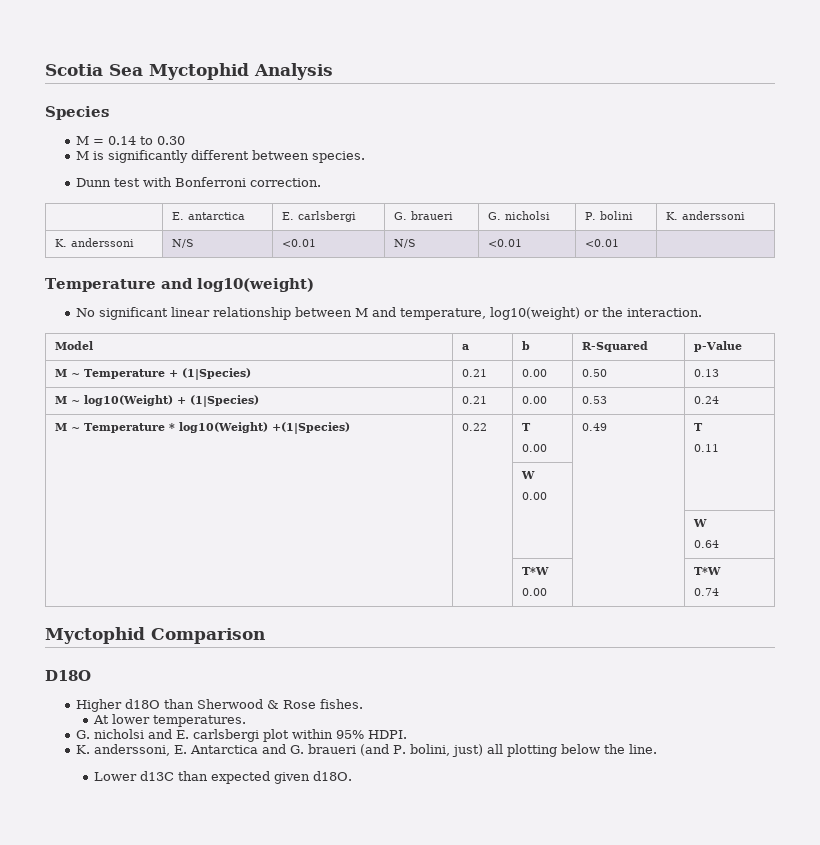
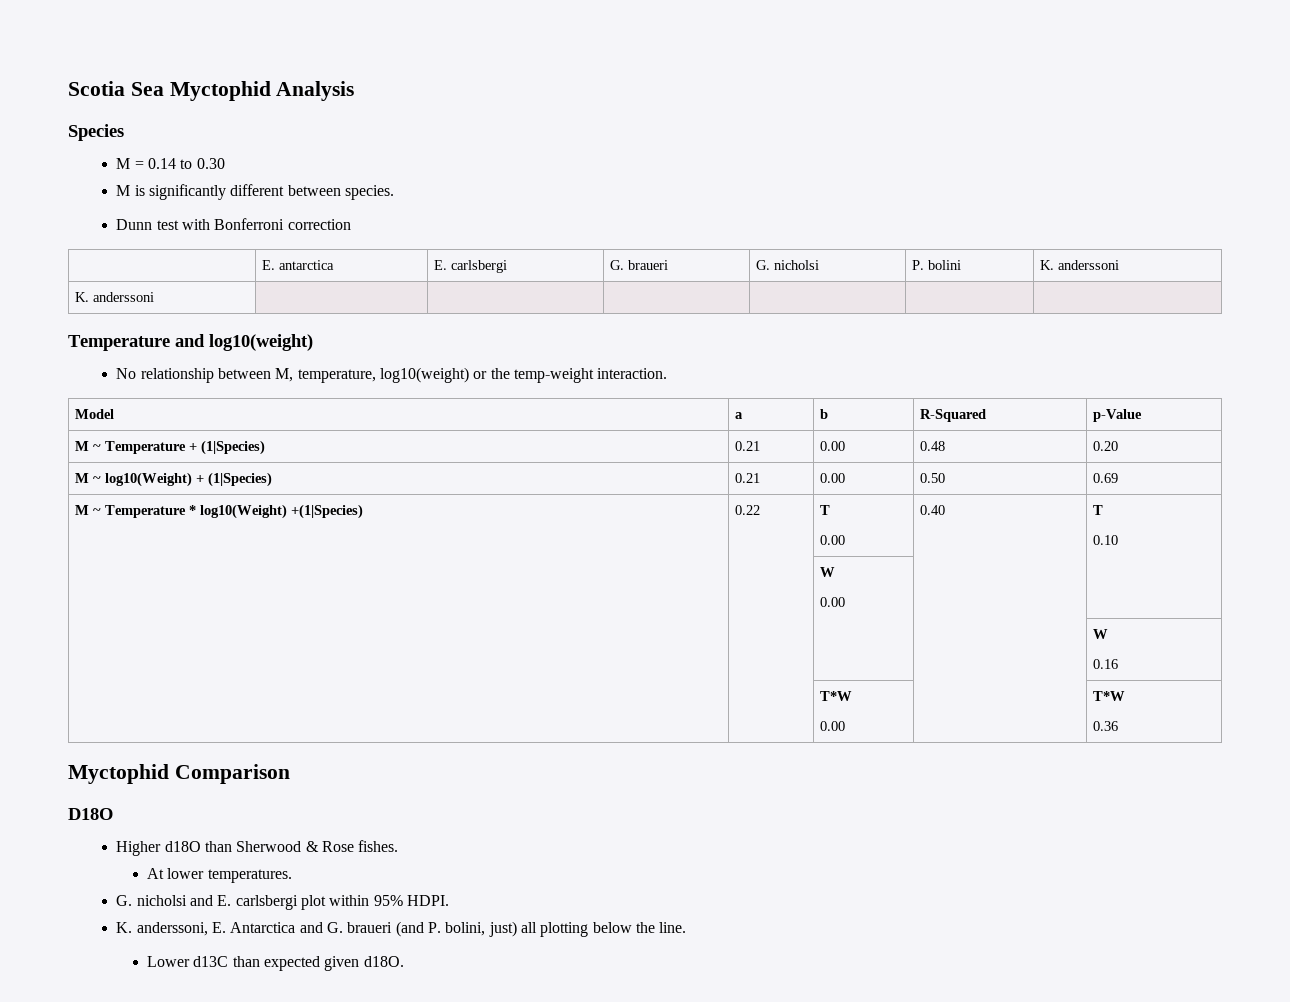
[250,178,322,187] correction. -> [287,219,351,230] correction
[171,239,194,248] [281,239,316,247] [393,239,416,248] [487,239,522,247] [584,239,619,247] N/S | <0.01 | N/S | <0.01 | <0.01 -> (154, 297) | | | |
[99,307,397,320] significant linear relationship between M and -> [140,368,294,383] relationship between M,
(624, 312) none -> [513,368,594,383] temp-weight
[581,369,607,377] [693,369,719,377] 0.50 | 0.13 -> [919,441,945,451] [1092,441,1118,451] 0.48 | 0.20
[581,396,607,404] [693,396,719,404] 0.53 | 0.24 -> [919,473,945,483] [1092,473,1118,483] 0.50 | 0.69
[581,423,607,431] [693,423,703,431] [693,444,719,452] 0.49 | T // 0.11 -> [919,505,945,515] [1092,505,1103,515] [1092,535,1118,545] 0.40 | T // 0.10
[693,540,719,548] 0.64 -> [1092,659,1118,669] 0.16
[693,588,719,596] 0.74 -> [1092,721,1118,731] 0.36

